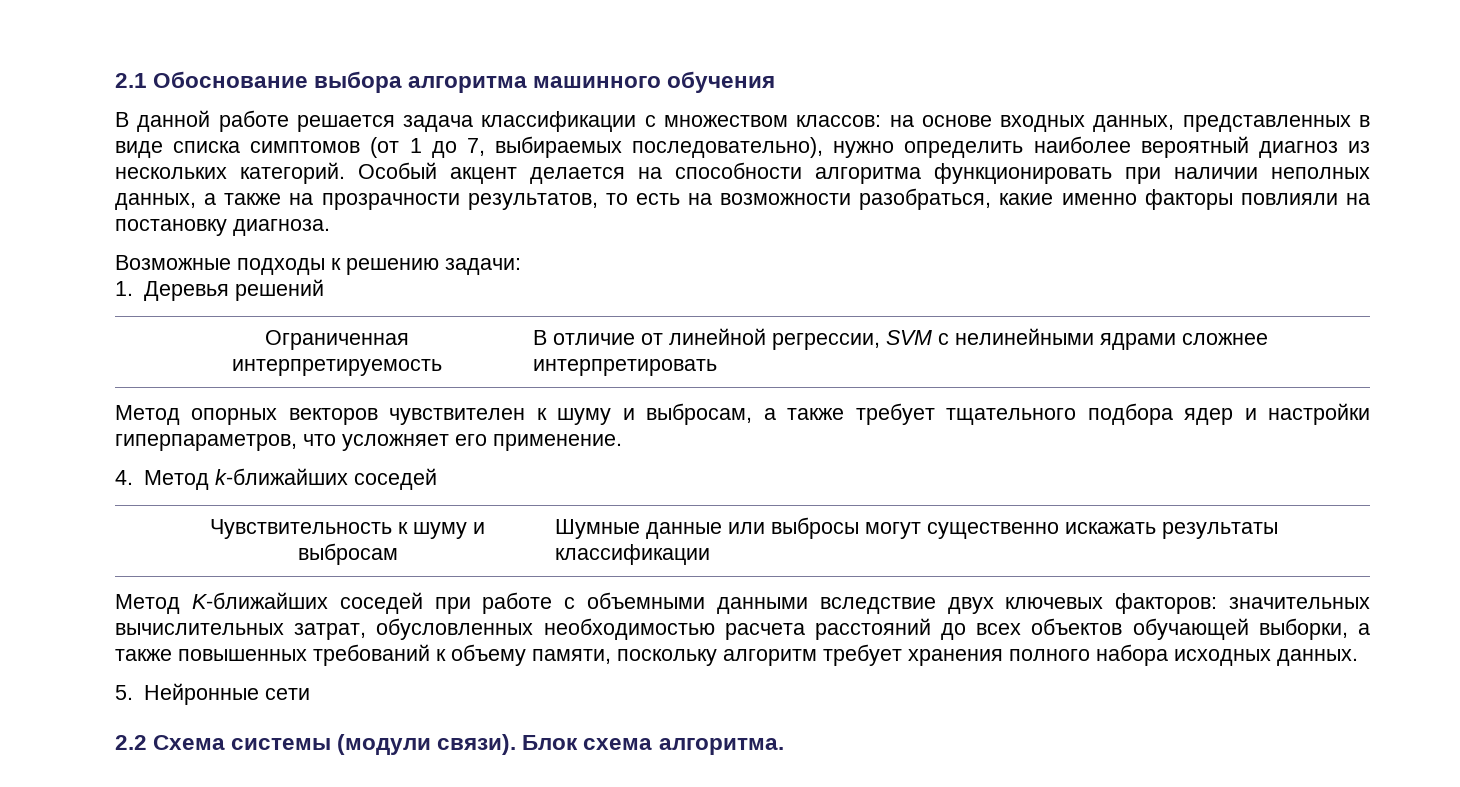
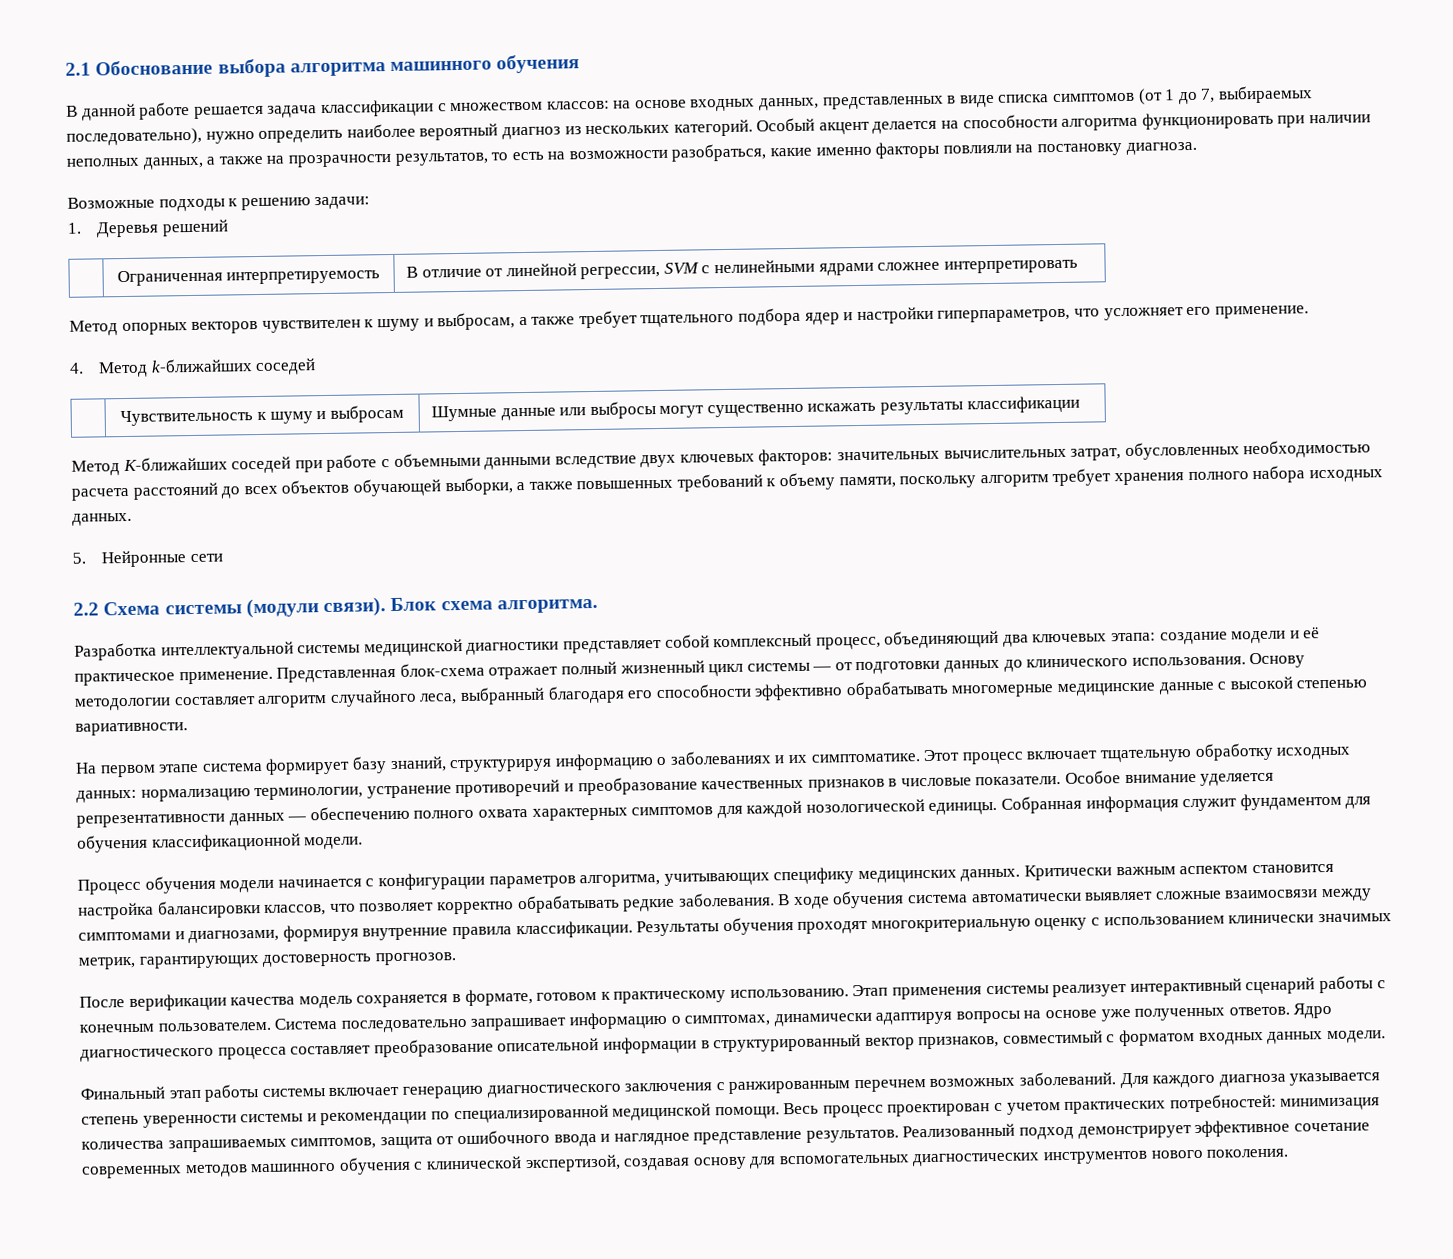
(784, 746) none -> [74,627,1321,661] [74,652,1306,686] [74,676,1368,711] [75,722,188,736] [75,742,1352,778] [76,770,1275,803] [76,792,1372,828] [77,833,364,853] [77,863,1334,895] [78,888,1373,920] [78,913,1392,944] [78,952,456,970] [79,975,1386,1012] [79,1002,1333,1033] [80,1029,1386,1062] [80,1071,1381,1102] [81,1093,1381,1128] [81,1119,1370,1153] [81,1148,1289,1179] // Разработка интеллектуальной системы медицинской диагностики представляет собой комплексный процесс, объединяющий два ключевых этапа: создание модели и её практическое применение. Представленная блок-схема отражает полный жизненный цикл системы — от подготовки данных до клинического использования. Основу методологии составляет алгоритм случайного леса, выбранный благодаря его способности эффективно обрабатывать многомерные медицинские данные с высокой степенью вариативности. // На первом этапе система формирует базу знаний, структурируя информацию о заболеваниях и их симптоматике. Этот процесс включает тщательную обработку исходных данных: нормализацию терминологии, устранение противоречий и преобразование качественных признаков в числовые показатели. Особое внимание уделяется репрезентативности данных — обеспечению полного охвата характерных симптомов для каждой нозологической единицы. Собранная информация служит фундаментом для обучения классификационной модели. // Процесс обучения модели начинается с конфигурации параметров алгоритма, учитывающих специфику медицинских данных. Критически важным аспектом становится настройка балансировки классов, что позволяет корректно обрабатывать редкие заболевания. В ходе обучения система автоматически выявляет сложные взаимосвязи между симптомами и диагнозами, формируя внутренние правила классификации. Результаты обучения проходят многокритериальную оценку с использованием клинически значимых метрик, гарантирующих достоверность прогнозов. // После верификации качества модель сохраняется в формате, готовом к практическому использованию. Этап применения системы реализует интерактивный сценарий работы с конечным пользователем. Система последовательно запрашивает информацию о симптомах, динамически адаптируя вопросы на основе уже полученных ответов. Ядро диагностического процесса составляет преобразование описательной информации в структурированный вектор признаков, совместимый с форматом входных данных модели. // Финальный этап работы системы включает генерацию диагностического заключения с ранжированным перечнем возможных заболеваний. Для каждого диагноза указывается степень уверенности системы и рекомендации по специализированной медицинской помощи. Весь процесс проектирован с учетом практических потребностей: минимизация количества запрашиваемых симптомов, защита от ошибочного ввода и наглядное представление результатов. Реализованный подход демонстрирует эффективное сочетание современных методов машинного обучения с клинической экспертизой, создавая основу для вспомогательных диагностических инструментов нового поколения.

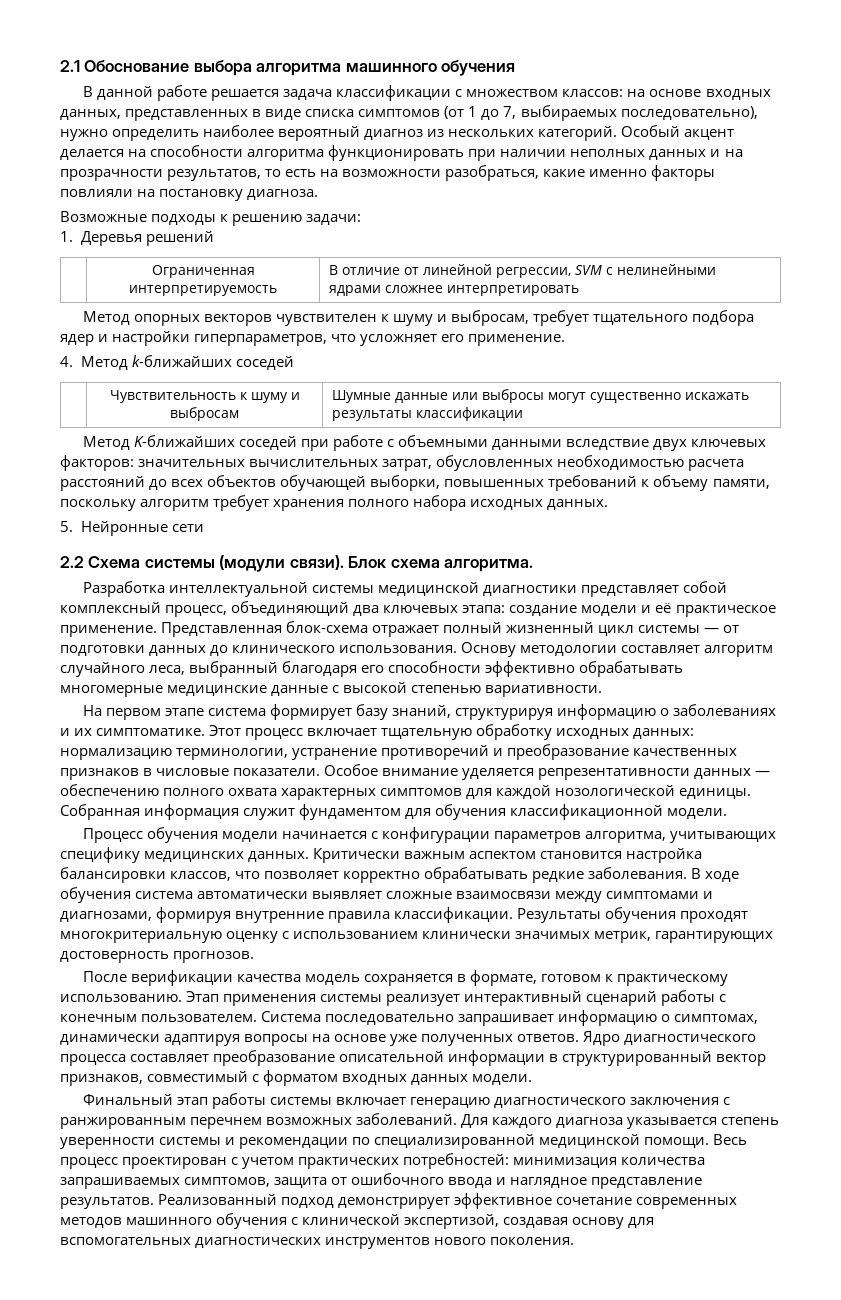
[142,155,263,170] данных, а также -> [649,149,721,160] данных и
[518,316,576,326] а также -> (530, 318) none
[516,481,573,491] а также -> (441, 483) none

